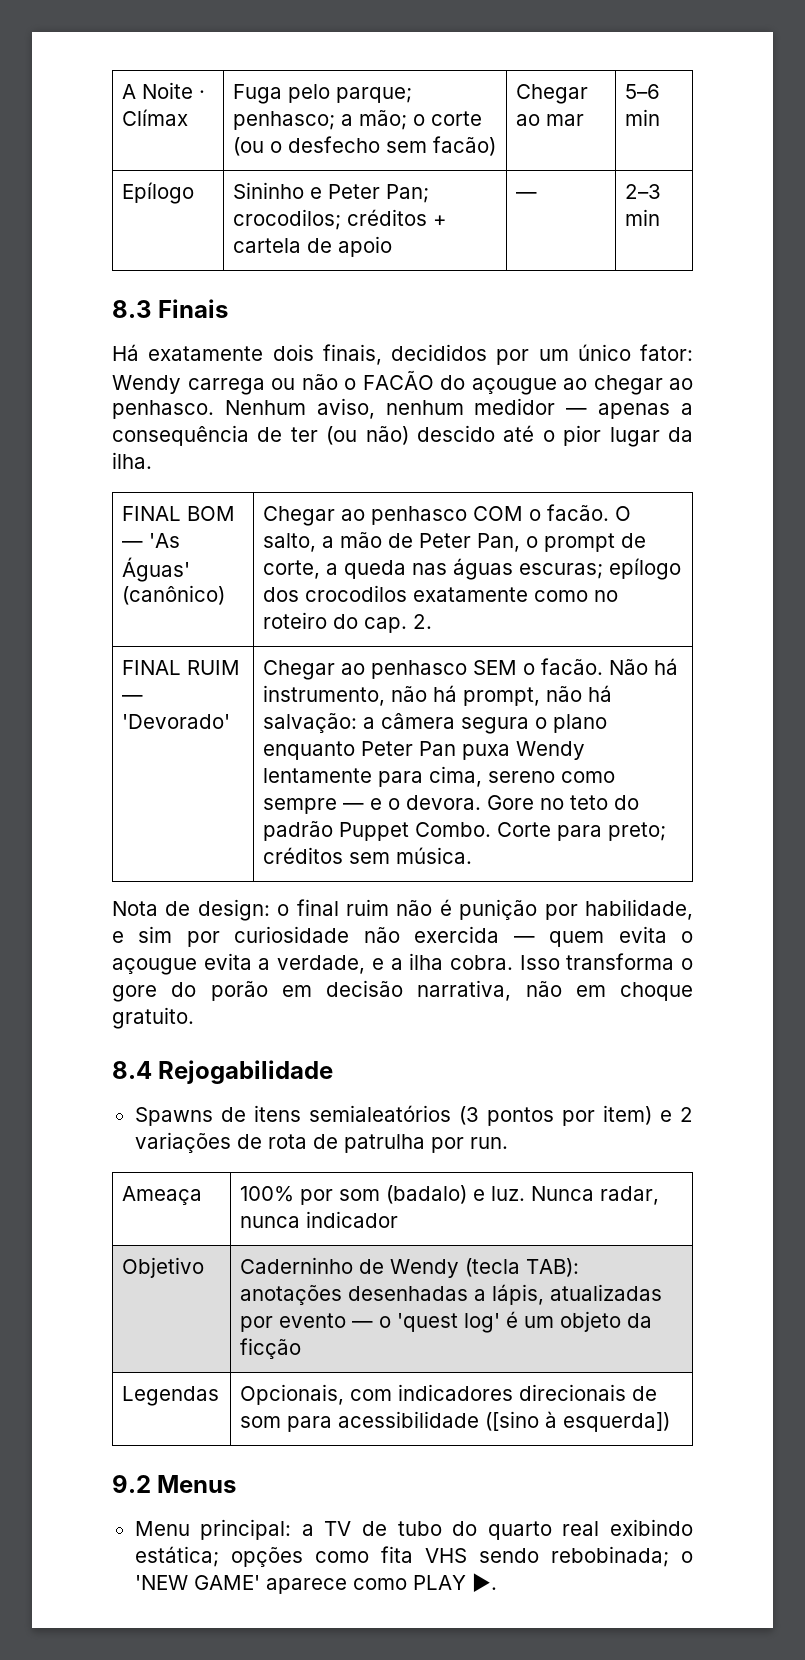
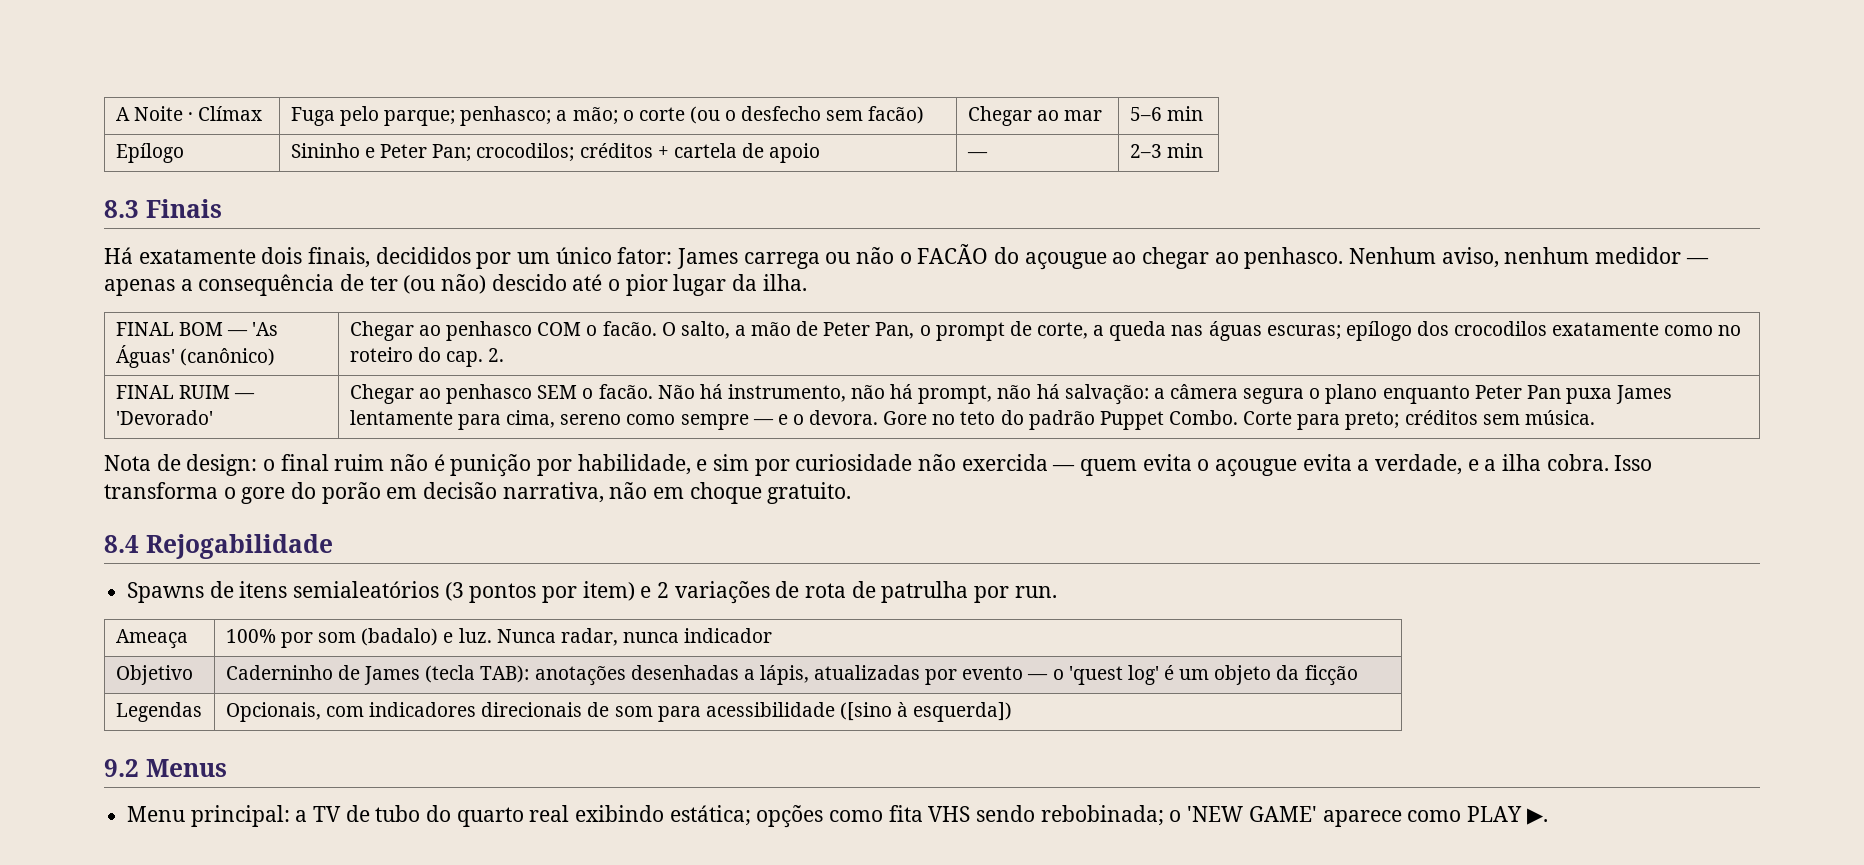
[112,375,181,394] Wendy -> [677,248,739,269] James
[516,741,586,760] Wendy -> [1616,385,1673,404] James
[390,1259,460,1278] Wendy -> [364,666,421,685] James

